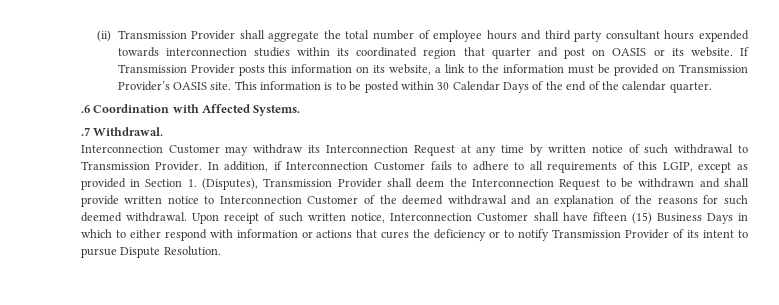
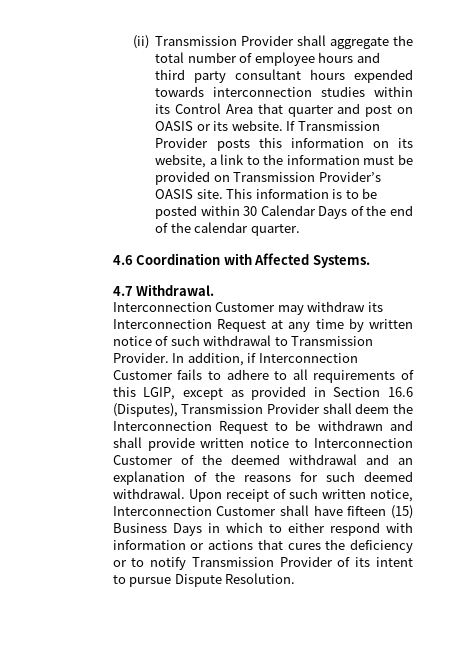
[356,47,457,59] coordinated region -> [175,103,254,114] Control Area
[80,105,90,113] .6 -> [112,255,133,265] 4.6
[80,127,90,136] .7 -> [112,286,133,296] 4.7
[187,179,197,187] 1. -> [388,387,414,397] 16.6

